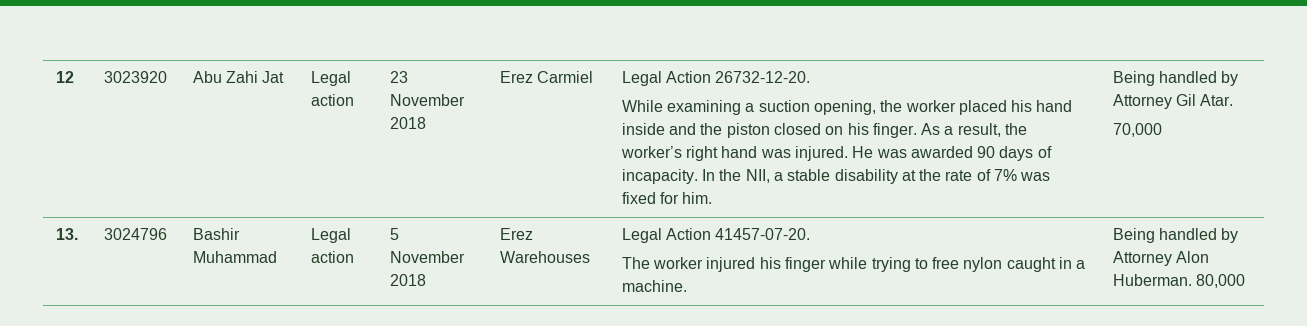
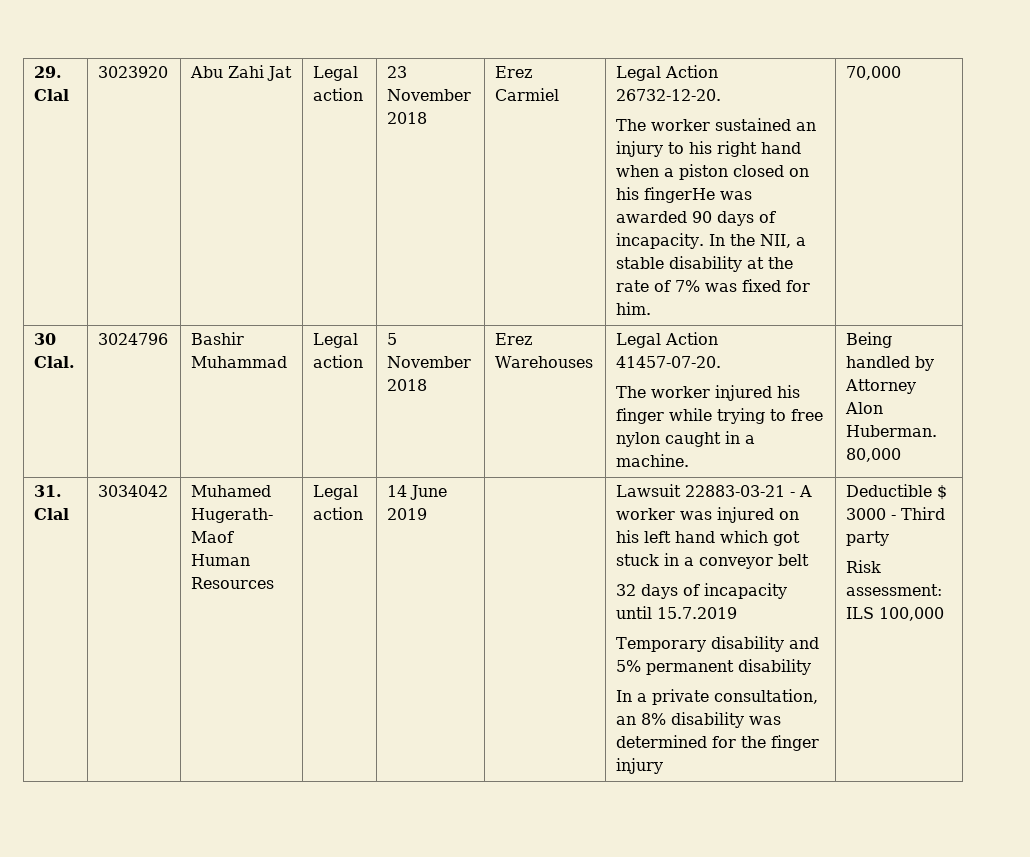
[55,71,74,83] 12 -> [34,66,63,78] [34,89,70,101] 29. Clal
[621,100,1073,115] [621,123,1028,138] [620,146,874,161] While examining a suction opening, the worker placed his hand inside and the piston closed on his finger. As a result, the worker’s right hand was injured. He -> [616,118,817,131] [616,141,802,157] [616,164,810,180] [616,187,716,203] The worker sustained an injury to his right hand when a piston closed on his fingerHe
[1112,71,1239,86] [1112,94,1234,109] Being handled by Attorney Gil Atar. // -> (652, 308) none
[55,228,78,240] 13. -> [34,333,57,345] [34,356,76,368] 30 Clal.
(1245, 281) none -> [34,485,63,497] [34,508,70,520] [98,485,169,497] [191,485,272,497] [191,508,274,523] [191,531,235,543] [191,554,251,566] [191,577,275,589] [313,485,359,500] [313,507,364,520] [387,485,448,500] [387,508,428,520] [616,484,813,497] [616,507,800,523] [616,530,801,546] [616,553,810,569] [616,583,788,599] [616,606,738,619] [616,636,820,652] [616,659,812,675] [616,689,819,705] [616,712,782,728] [616,735,820,751] [616,758,664,774] [846,484,948,500] [846,507,946,520] [846,531,890,546] [846,560,882,573] [846,584,943,596] [846,607,945,621] // 31. Clal | 3034042 | Muhamed Hugerath- Maof Human Resources | Legal action | 14 June 2019 | | Lawsuit 22883-03-21 - A worker was injured on his left hand which got stuck in a conveyor belt // 32 days of incapacity until 15.7.2019 // Temporary disability and 5% permanent disability // In a private consultation, an 8% disability was determined for the finger injury | Deductible $ 3000 - Third party // Risk assessment: ILS 100,000

